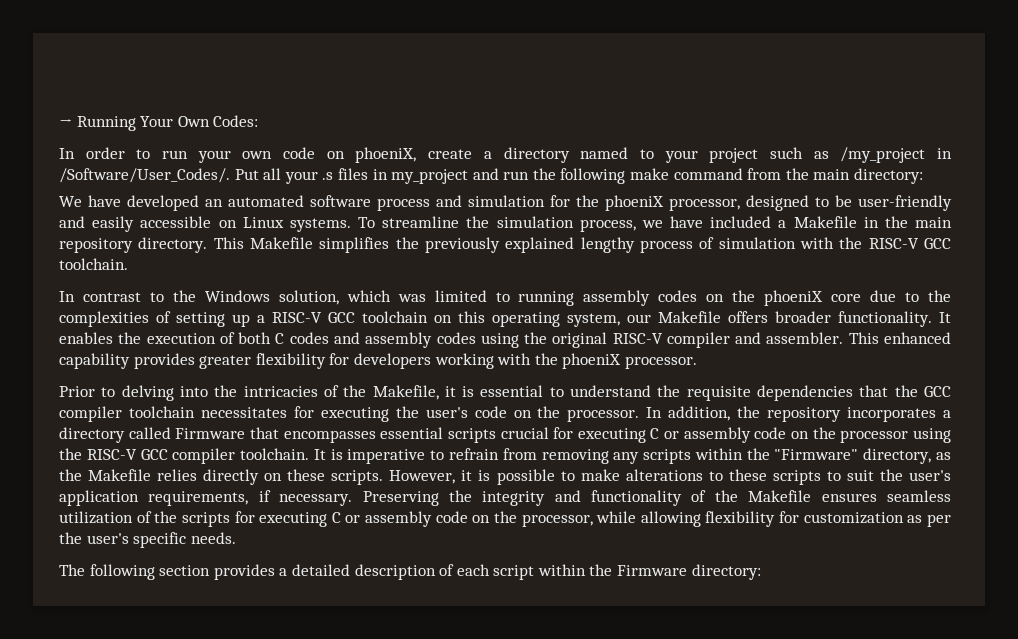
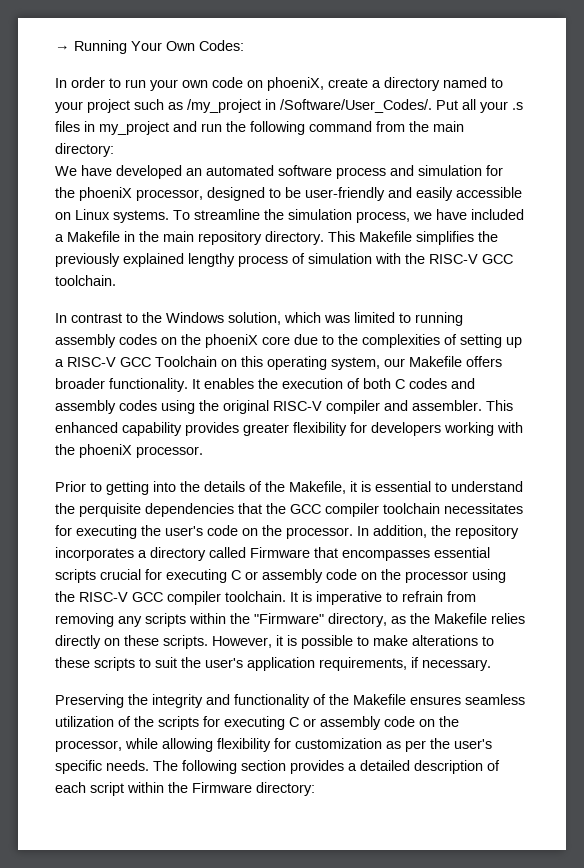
[630,168,670,180] make -> (305, 128) none
[362,311,428,323] toolchain -> [155,356,217,367] Toolchain
[121,385,174,401] delving -> [106,481,149,495] getting
[243,386,318,397] intricacies -> [204,481,245,492] details
[686,386,751,401] requisite -> [79,503,141,517] perquisite
(353, 500) none -> (491, 665) //
(236, 538) // -> (149, 765) none

